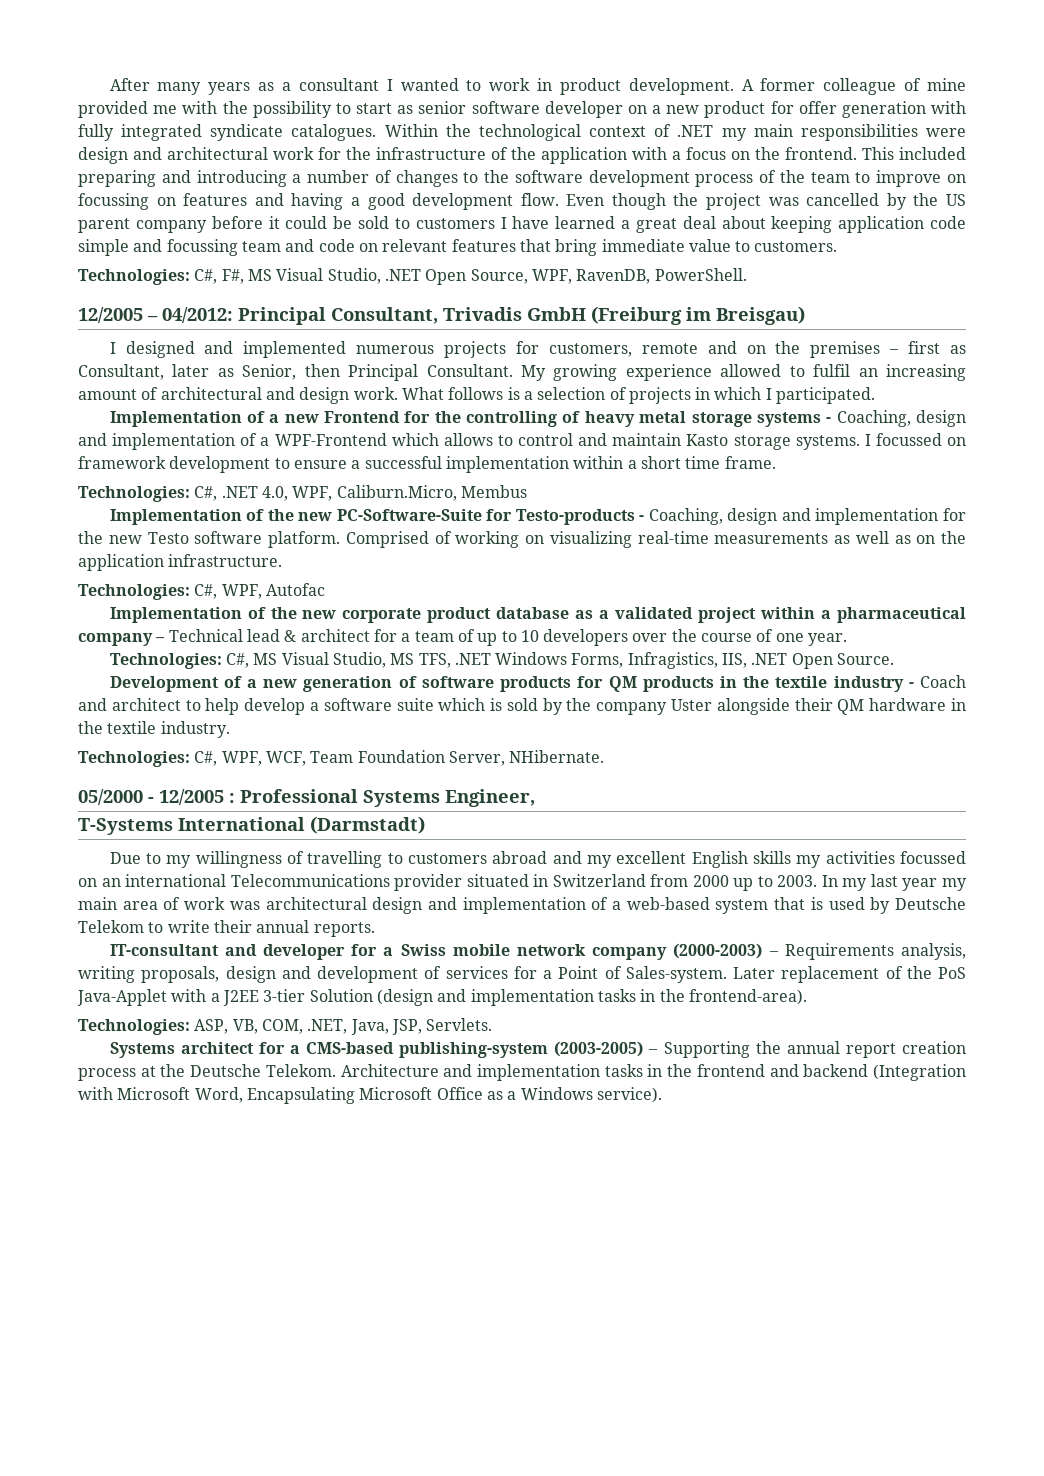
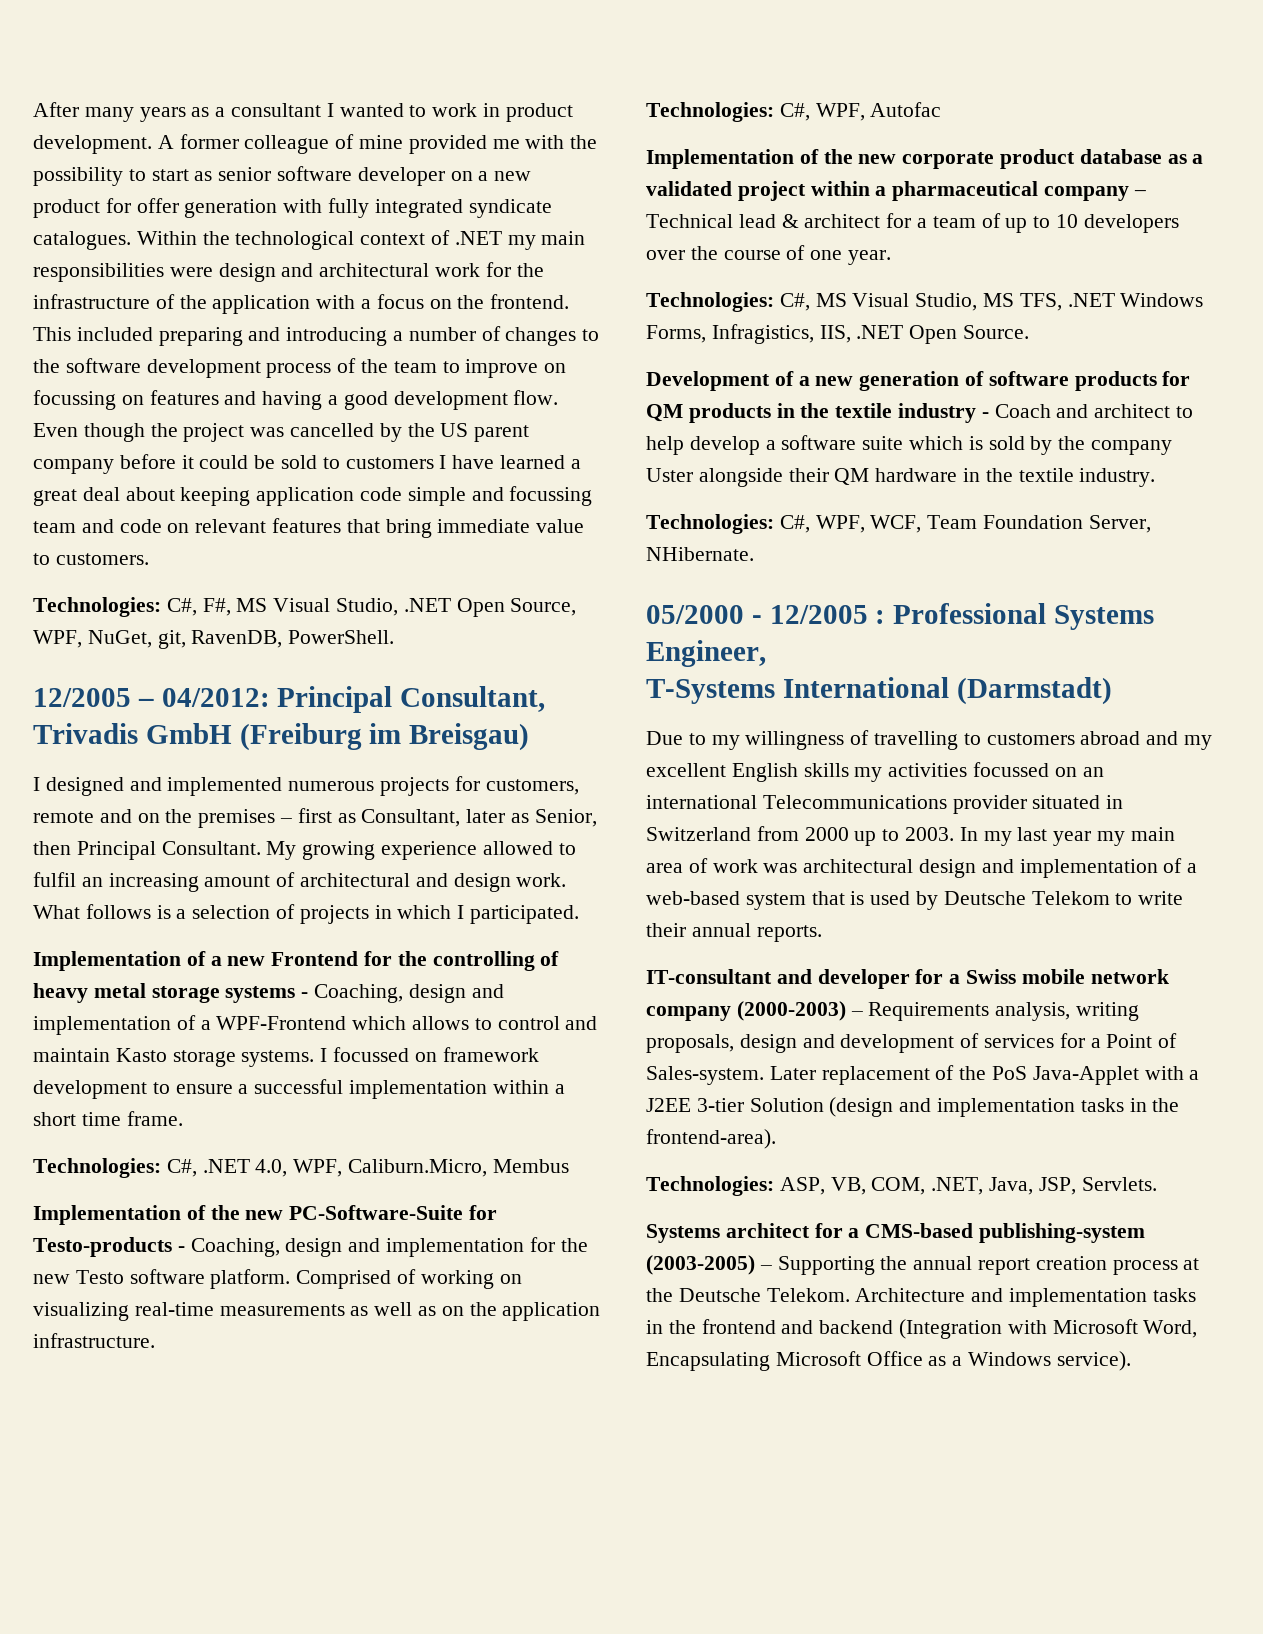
(572, 276) none -> [87,630,186,649] NuGet, git,

